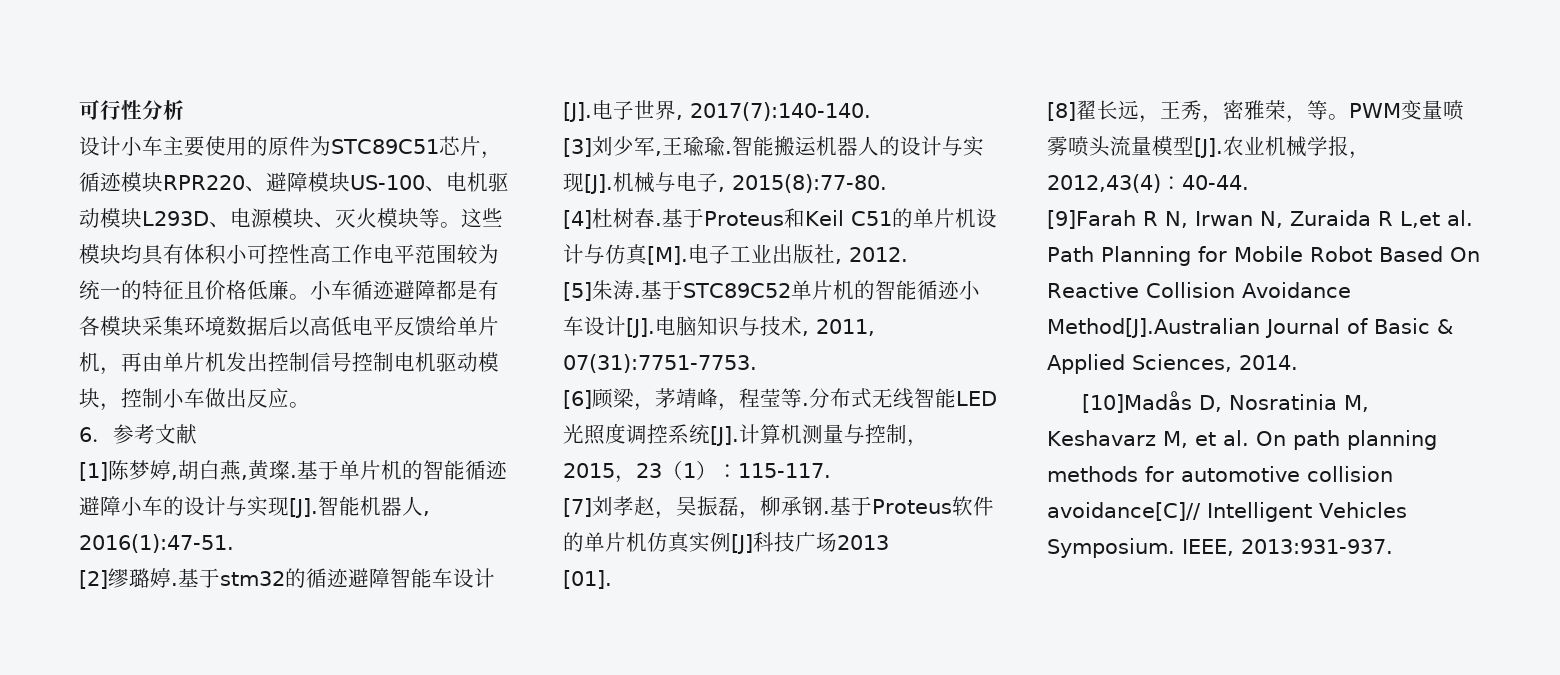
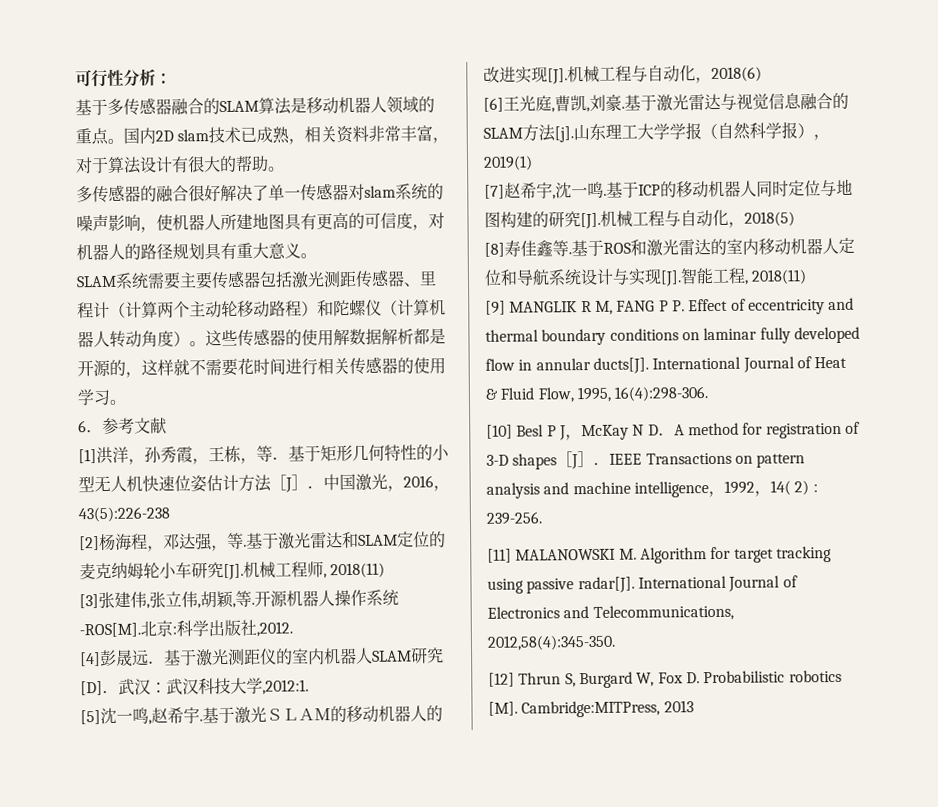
[79,136,502,159] [79,172,509,192] [79,208,503,228] [79,244,499,265] [79,280,499,300] [79,316,499,337] [79,352,499,375] [79,388,289,411] // 设计小车主要使用的原件为STC89C51芯片，循迹模块RPR220、避障模块US-100、电机驱动模块L293D、电源模块、灭火模块等。这些模块均具有体积小可控性高工作电平范围较为统一的特征且价格低廉。小车循迹避障都是有各模块采集环境数据后以高低电平反馈给单片机，再由单片机发出控制信号控制电机驱动模块，控制小车做出反应 -> [155,72,172,84] [75,96,435,116] [75,125,450,146] [75,155,285,174] [76,183,444,204] [76,211,445,233] [76,242,317,261] [76,269,437,290] [77,299,446,319] [77,328,446,348] [77,356,446,378] [77,389,110,406] ： // 基于多传感器融合的SLAM算法是移动机器人领域的重点。国内2D slam技术已成熟，相关资料非常丰富，对于算法设计有很大的帮助。 // 多传感器的融合很好解决了单一传感器对slam系统的噪声影响，使机器人所建地图具有更高的可信度，对机器人的路径规划具有重大意义。 // SLAM系统需要主要传感器包括激光测距传感器、里程计（计算两个主动轮移动路程）和陀螺仪（计算机器人转动角度）。这些传感器的使用解数据解析都是开源的，这样就不需要花时间进行相关传感器的使用学习
[108,460,507,481] [79,496,184,516] 陈梦婷,胡白燕,黄璨.基于单片机的智能循迹避障小车的 -> [96,444,450,465] [78,473,450,493] [78,506,170,523] [79,531,446,552] [79,561,386,581] [79,589,399,609] [79,619,293,638] [80,647,444,667] [80,677,309,696] [80,705,443,725] [483,65,762,85] [483,92,849,113] [483,121,830,143] [483,155,533,171] [484,178,853,200] [484,209,795,230] [484,237,855,257] [484,269,582,286] 洪洋，孙秀霞，王栋，等．基于矩形几何特性的小型无人机快速位姿估计方法［J］．中国激光，2016，43(5):226-238 // [2]杨海程，邓达强，等.基于激光雷达和SLAM定位的麦克纳姆轮小车研究[J].机械工程师, 2018(11) // [3]张建伟,张立伟,胡颖,等.开源机器人操作系统-ROS[M].北京:科学出版社,2012. // [4]彭晟远．基于激光测距仪的室内机器人SLAM研究[D]．武汉：武汉科技大学,2012:1. // [5]沈一鸣,赵希宇.基于激光ＳＬＡＭ的移动机器人的改进实现[J].机械工程与自动化，2018(6) // [6]王光庭,曹凯,刘豪.基于激光雷达与视觉信息融合的SLAM方法[j].山东理工大学学报（自然科学报），2019(1) // [7]赵希宇,沈一鸣.基于ICP的移动机器人同时定位与地图构建的研究[J].机械工程与自动化，2018(5) // [8]寿佳鑫等.基于ROS和激光雷达的室内移动机器人定位和导航系统
[360,496,430,516] [79,534,234,553] [79,568,495,589] [563,100,871,122] [563,136,984,157] [563,172,887,194] [563,208,997,229] [563,244,908,265] [563,280,980,301] [563,316,875,338] [563,354,757,373] [563,388,997,411] [563,423,928,447] [563,460,831,483] [563,496,994,519] [563,532,889,554] [563,570,612,589] [1047,100,1464,123] [1047,136,1370,159] [1047,174,1249,193] [1047,210,1473,229] [1047,246,1480,266] [1047,282,1351,298] [1047,318,1453,338] [1047,354,1298,374] [1082,391,1370,413] [1047,430,1437,450] [1047,466,1393,482] [1047,502,1407,522] [1047,538,1393,558] 机器人, 2016(1):47-51. // [2]缪璐婷.基于stm32的循迹避障智能车设计[J].电子世界, 2017(7):140-140. // [3]刘少军,王瑜瑜.智能搬运机器人的设计与实现[J].机械与电子, 2015(8):77-80. // [4]杜树春.基于Proteus和Keil C51的单片机设计与仿真[M].电子工业出版社, 2012. // [5]朱涛.基于STC89C52单片机的智能循迹小车设计[J].电脑知识与技术, 2011, 07(31):7751-7753. // [6]顾梁，茅靖峰，程莹等.分布式无线智能LED光照度调控系统[J].计算机测量与控制，2015，23（1）：115-117. // [7]刘孝赵，吴振磊，柳承钢.基于Proteus软件的单片机仿真实例[J]科技广场2013 // [01]. // [8]翟长远，王秀，密雅荣，等。PWM变量喷雾喷头流量模型[J].农业机械学报，2012,43(4)：40-44. // [9]Farah R N, Irwan N, Zuraida R L,et al. Path Planning for Mobile Robot Based On Reactive Collision Avoidance Method[J].Australian Journal of Basic & Applied Sciences, 2014. // [10]Madås D, Nosratinia M, Keshavarz M, et al. On path planning methods for automotive collision avoidance[C]// Intelligent Vehicles Symposium. IEEE, 2013:931-937. -> [712,267,808,285] [485,297,855,315] [485,326,860,346] [485,356,848,374] [485,386,709,403] [486,421,860,441] [486,450,806,470] [486,480,818,499] [486,511,542,525] [487,546,832,564] [487,575,798,594] [487,604,734,621] [487,634,616,651] [488,669,842,689] [488,700,694,718] 工程, 2018(11) // [9] MANGLIK R M, FANG P P. Effect of eccentricity and thermal boundary conditions on laminar fully developed flow in annular ducts[J]. International Journal of Heat & Fluid Flow, 1995, 16(4):298-306. // [10] Besl P J，McKay N D．A method for registration of 3-D shapes［J］．IEEE Transactions on pattern analysis and machine intelligence，1992，14( 2) : 239-256. // [11] MALANOWSKI M. Algorithm for target tracking using passive radar[J]. International Journal of Electronics and Telecommunications, 2012,58(4):345-350. // [12] Thrun S, Burgard W, Fox D. Probabilistic robotics [M]. Cambridge:MITPress, 2013

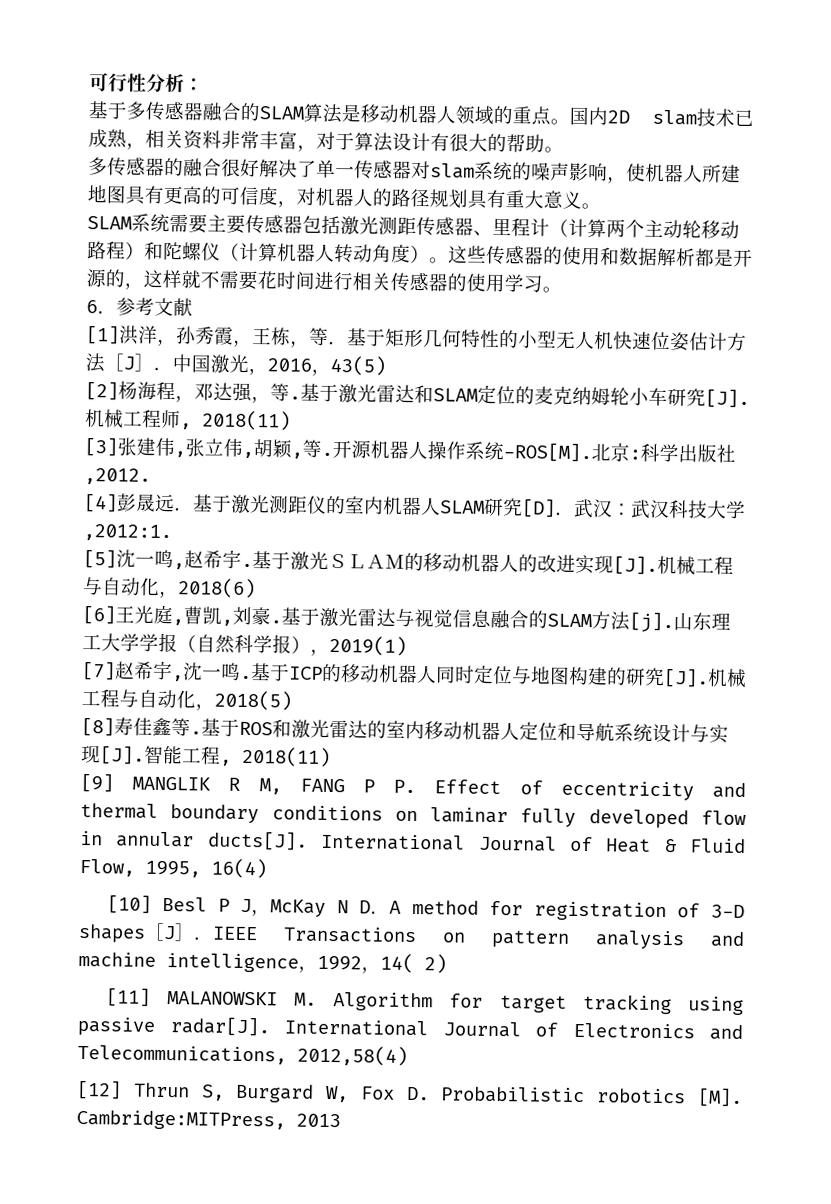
[333,328,350,346] 解 -> [600,247,620,266] 和
[78,506,170,523] 43(5):226-238 -> [330,355,386,376] 43(5)
[614,386,709,402] 16(4):298-306. -> [211,858,267,879] 16(4)
[812,484,818,493] [486,511,542,525] : 239-256. -> (447, 964) none
[487,634,616,651] 2012,58(4):345-350. -> [297,1045,408,1066] 2012,58(4)

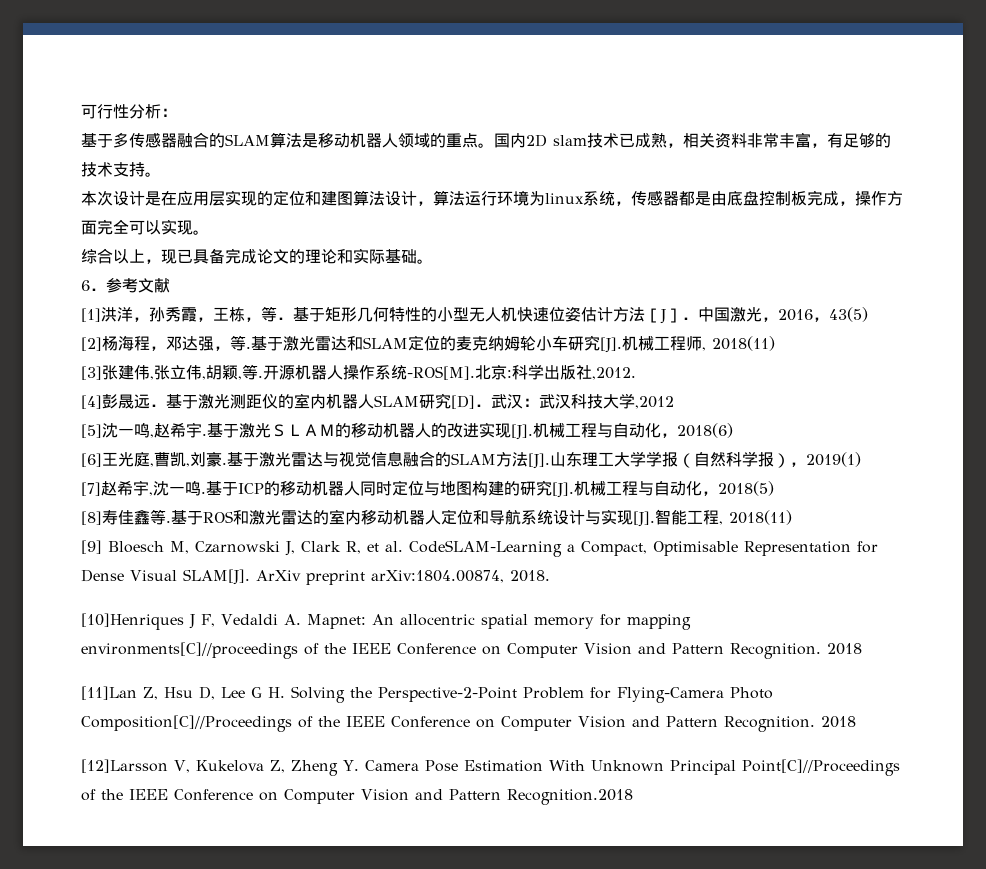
[316,131,564,153] [88,157,741,184] [87,185,601,210] [87,213,740,239] [87,241,753,268] [86,269,543,293] 对于算法设计有很大的帮助。 // 多传感器的融合很好解决了单一传感器对slam系统的噪声影响，使机器人所建地图具有更高的可信度，对机器人的路径规划具有重大意义。 // SLAM系统需要主要传感器包括激光测距传感器、里程计（计算两个主动轮移动路程）和陀螺仪（计算机器人转动角度）。这些传感器的使用和数据解析都是开源的，这样就不需要花时间进行相关传感器的使用学习 -> [827,133,891,148] [81,162,161,177] [81,190,903,206] [81,219,209,235] [81,248,417,264] 有足够的技术支持。 // 本次设计是在应用层实现的定位和建图算法设计，算法运行环境为linux系统，传感器都是由底盘控制板完成，操作方面完全可以实现。 // 综合以上，现已具备完成论文的理论和实际基础
[83,524,172,542] ,2012:1. -> [635,396,674,409] ,2012
[629,611,674,633] [j]. -> [528,453,550,469] [J].
[132,776,746,801] [80,802,747,829] [80,830,746,853] [79,858,267,879] [106,894,745,922] [78,922,745,950] [78,951,447,974] [105,987,744,1015] [77,1016,743,1040] [77,1044,408,1066] [76,1079,743,1107] [76,1109,341,1131] MANGLIK R M, FANG P P. Effect of eccentricity and thermal boundary conditions on laminar fully developed flow in annular ducts[J]. International Journal of Heat & Fluid Flow, 1995, 16(4) // [10] Besl P J，McKay N D．A method for registration of 3-D shapes［J］．IEEE Transactions on pattern analysis and machine intelligence，1992，14( 2) // [11] MALANOWSKI M. Algorithm for target tracking using passive radar[J]. International Journal of Electronics and Telecommunications, 2012,58(4) // [12] Thrun S, Burgard W, Fox D. Probabilistic robotics [M]. Cambridge:MITPress, 2013 -> [108,540,878,557] [81,569,550,585] [81,613,691,630] [81,642,862,659] [81,686,773,703] [81,715,856,732] [81,759,900,776] [81,789,633,805] Bloesch M, Czarnowski J, Clark R, et al. CodeSLAM-Learning a Compact, Optimisable Representation for Dense Visual SLAM[J]. ArXiv preprint arXiv:1804.00874, 2018. // [10]Henriques J F, Vedaldi A. Mapnet: An allocentric spatial memory for mapping environments[C]//proceedings of the IEEE Conference on Computer Vision and Pattern Recognition. 2018 // [11]Lan Z, Hsu D, Lee G H. Solving the Perspective-2-Point Problem for Flying-Camera Photo Composition[C]//Proceedings of the IEEE Conference on Computer Vision and Pattern Recognition. 2018 // [12]Larsson V, Kukelova Z, Zheng Y. Camera Pose Estimation With Unknown Principal Point[C]//Proceedings of the IEEE Conference on Computer Vision and Pattern Recognition.2018

